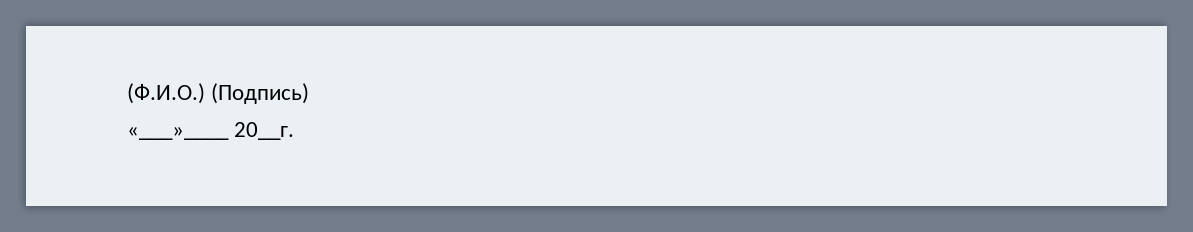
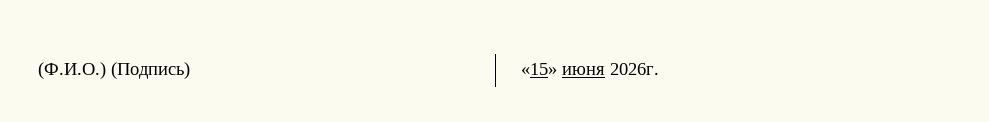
[127,122,295,140] «___»____ 20__г. -> [521,63,659,75] «15» июня 2026г.

